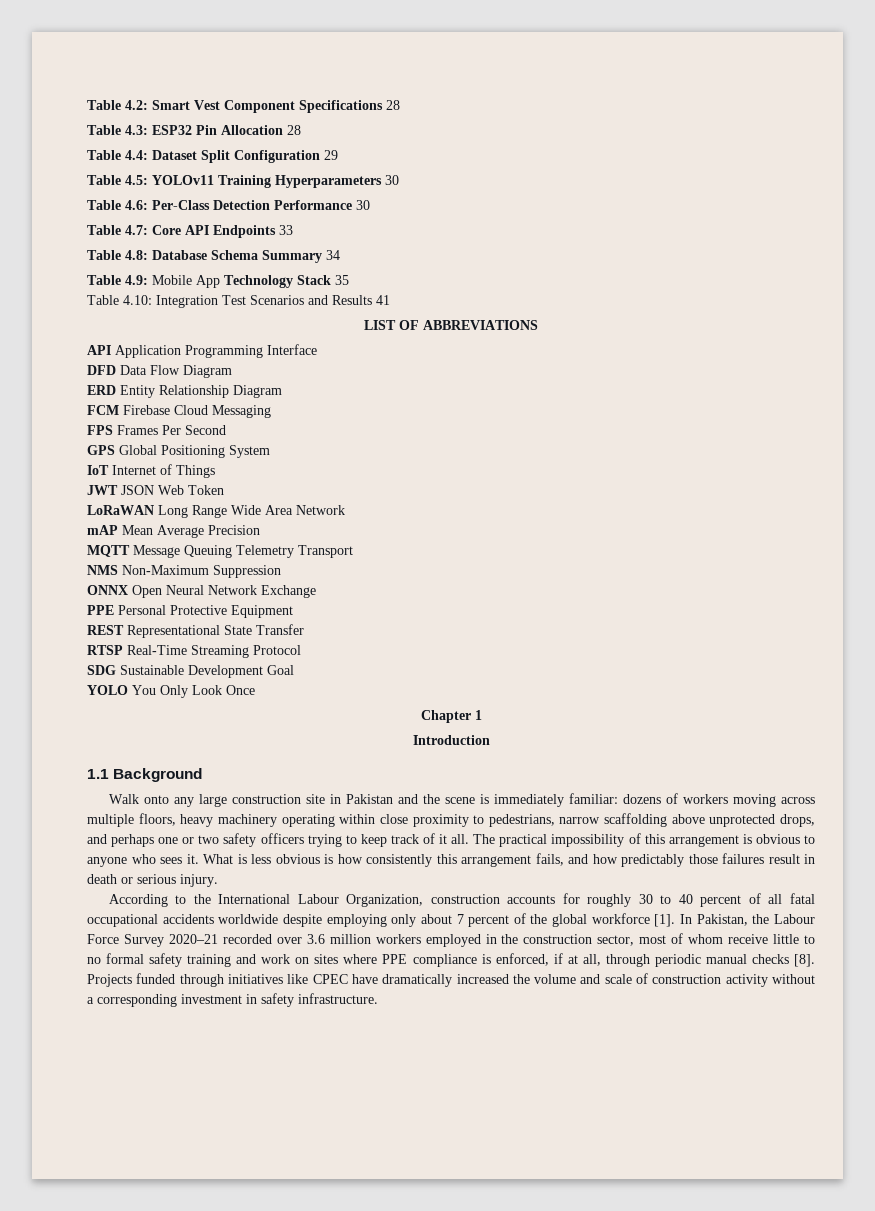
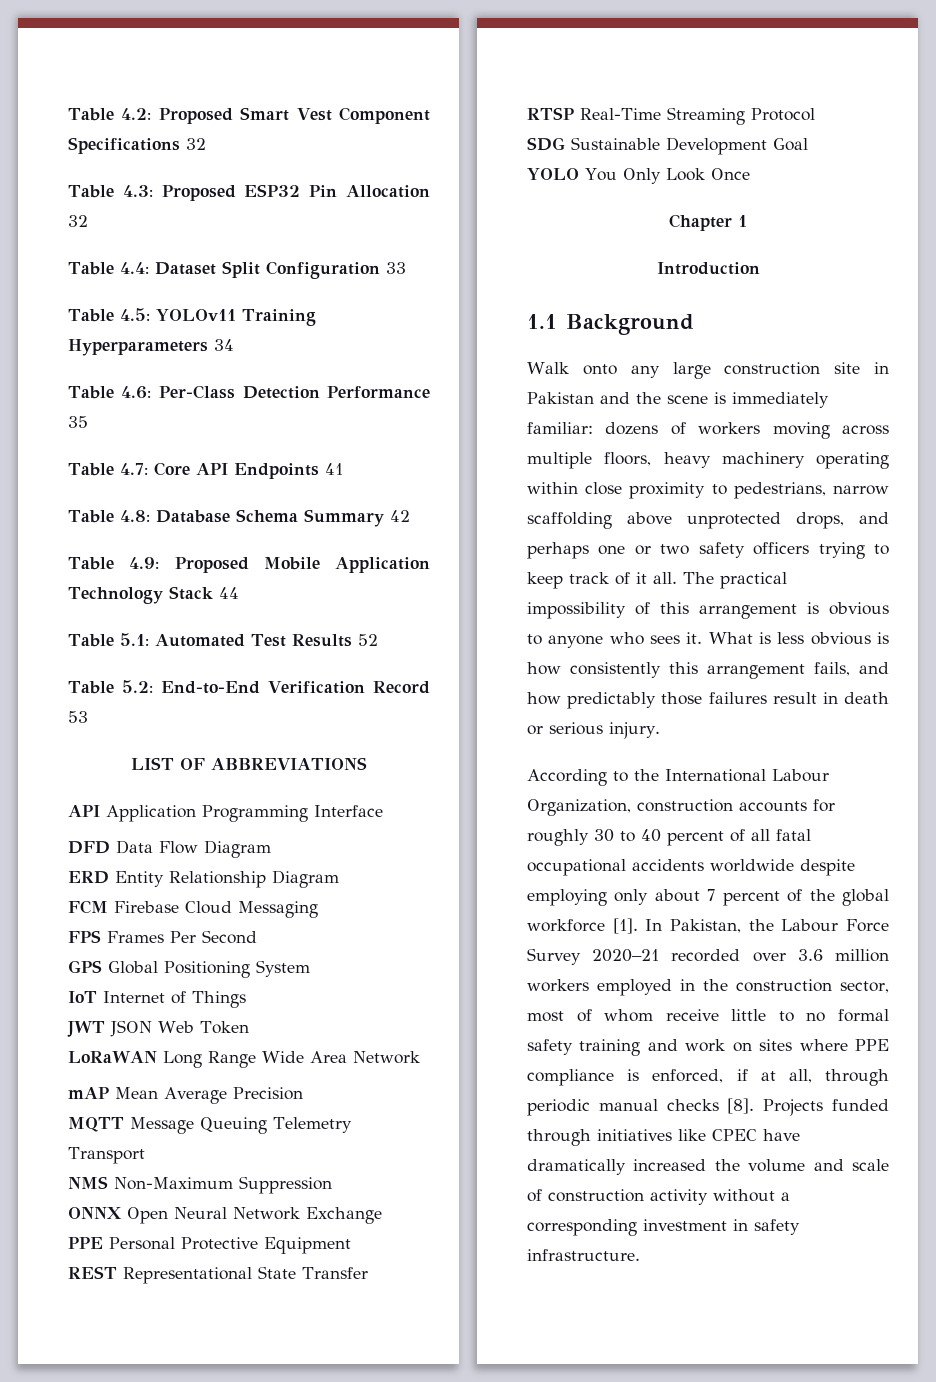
(148, 105) none -> [158,108,233,124] Proposed
[386,100,400,110] 28 -> [186,138,206,150] 32
(148, 130) none -> [161,185,236,201] Proposed
[287,125,301,135] 28 -> [68,215,88,227] 32
[324,150,338,160] 29 -> [385,262,406,274] 33
[385,175,399,185] 30 -> [214,339,234,351] 34
[356,200,370,210] 30 -> [68,416,88,428] 35
[279,225,293,235] 33 -> [324,463,343,475] 41
[326,250,340,260] 34 -> [389,510,410,522] 42
[152,275,220,288] Mobile App -> [174,557,430,573] Proposed Mobile Application
[335,275,349,285] [87,295,390,308] 35 // Table 4.10: Integration Test Scenarios and Results 41 -> [218,587,239,599] [68,633,378,647] [68,680,430,694] [68,711,88,723] 44 // Table 5.1: Automated Test Results 52 // Table 5.2: End-to-End Verification Record 53

